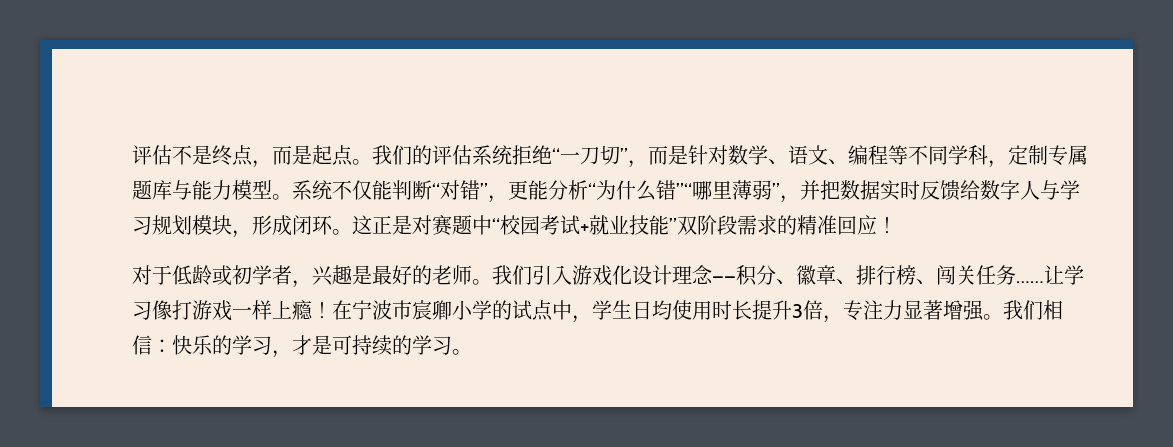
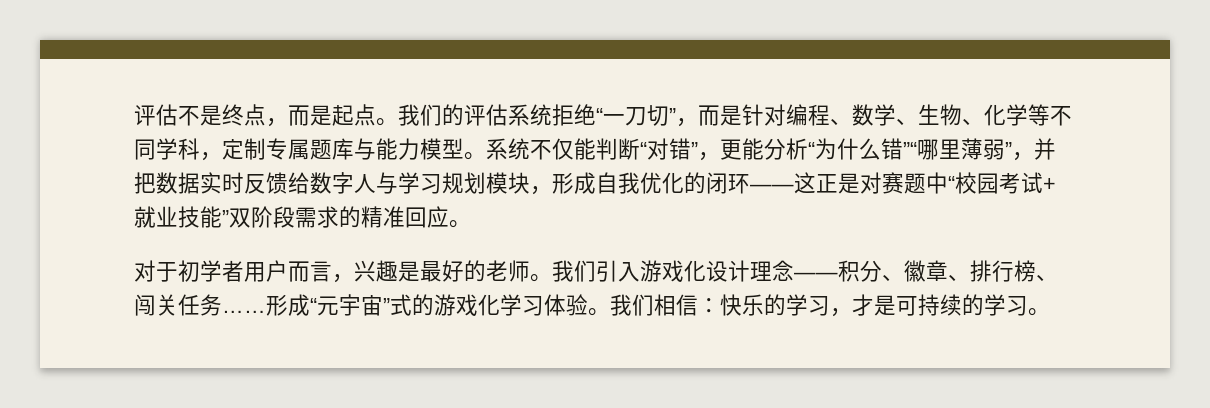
[728,145,888,165] 数学、语文、编程 -> [786,104,1028,126] 编程、数学、生物、化学
[292,215,352,235] 闭环。 -> [596,172,794,194] 自我优化的闭环——
[877,216,897,234] ！ -> [449,220,471,228] 。
[172,265,292,286] 低龄或初学者 -> [178,260,332,282] 初学者用户而言
[1044,265,1084,285] [132,300,984,323] 让学习像打游戏一样上瘾！在宁波市宸卿小学的试点中，学生日均使用时长提升3倍，专注力显著增强 -> [266,294,588,316] 形成“元宇宙”式的游戏化学习体验

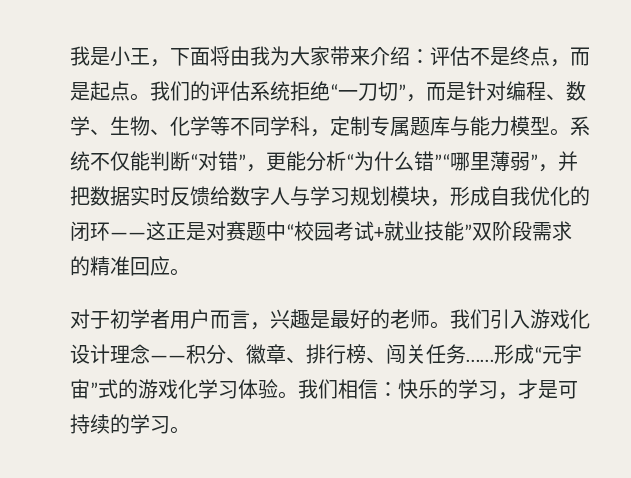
(134, 115) none -> [70,46,430,67] 我是小王，下面将由我为大家带来介绍：

